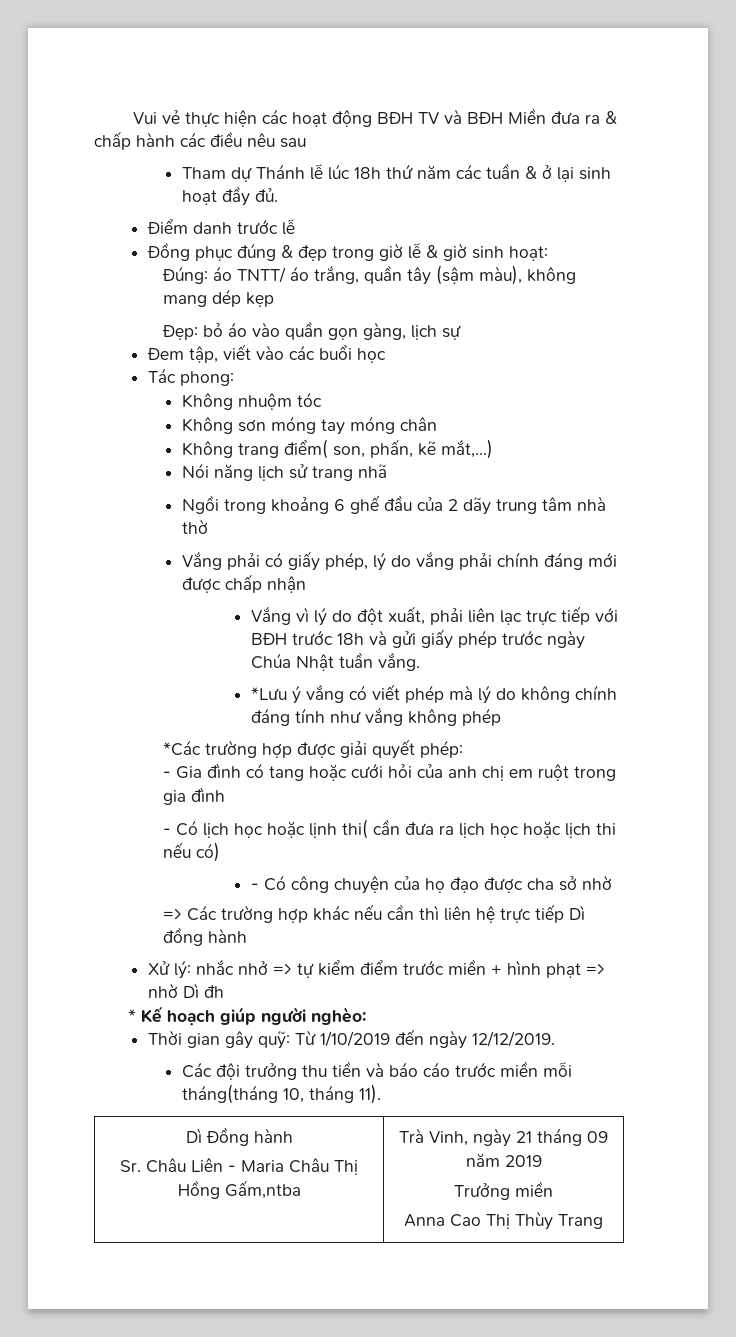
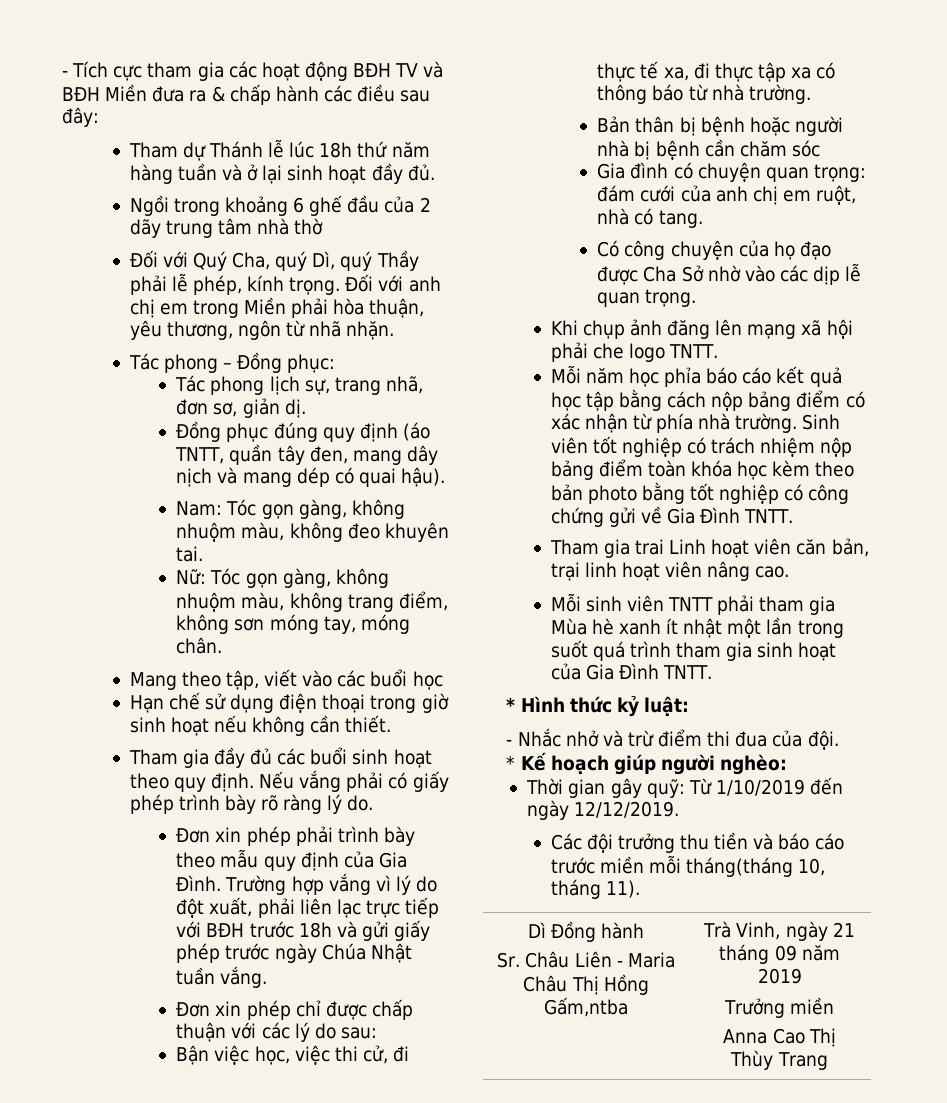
[132,110,257,127] Vui vẻ thực hiện -> [62,61,224,81] - Tích cực tham gia
[247,133,275,147] nêu -> (396, 93) none
(306, 143) none -> [62,107,99,127] đây:
[455,163,537,179] các tuần & -> [129,163,242,184] hàng tuần và
[146,219,295,235] [146,242,548,261] [161,265,576,285] [162,289,274,307] [161,321,461,340] [146,344,386,363] [147,368,234,386] [181,392,322,410] [181,416,437,435] [181,439,493,459] [181,463,387,481] // Điểm danh trước lễ // Đồng phục đúng & đẹp trong giờ lễ & giờ sinh hoạt: // Đúng: áo TNTT/ áo trắng, quần tây (sậm màu), không mang dép kẹp // Đẹp: bỏ áo vào quần gọn gàng, lịch sự // Đem tập, viết vào các buổi học // Tác phong: // Không nhuộm tóc // Không sơn móng tay móng chân // Không trang điểm( son, phấn, kẽ mắt,…) // Nói năng lịch sử trang nhã -> (435, 172) none
[181,551,617,571] [181,574,306,593] [250,606,291,625] Vắng phải có giấy phép, lý do vắng phải chính đáng mới được chấp nhận // Vắng -> [129,250,419,271] [129,273,441,295] [129,297,425,318] [129,320,395,340] [128,352,336,373] [175,375,423,395] [176,398,306,418] [176,421,431,442] [175,444,439,465] [176,467,446,487] [176,499,405,519] [176,522,449,542] [176,546,204,562] [176,568,389,588] [176,591,448,612] [176,614,410,634] [176,637,223,654] [129,669,443,690] [129,692,449,713] [129,715,392,736] [128,747,432,768] [129,770,449,792] [129,794,374,814] [176,826,416,846] [176,849,408,871] [176,873,371,895] Đối với Quý Cha, quý Dì, quý Thầy phải lễ phép, kính trọng. Đối với anh chị em trong Miền phải hòa thuận, yêu thương, ngôn từ nhã nhặn. // Tác phong – Đồng phục: // Tác phong lịch sự, trang nhã, đơn sơ, giản dị. // Đồng phục đúng quy định (áo TNTT, quần tây đen, mang dây nịch và mang dép có quai hậu). // Nam: Tóc gọn gàng, không nhuộm màu, không đeo khuyên tai. // Nữ: Tóc gọn gàng, không nhuộm màu, không trang điểm, không sơn móng tay, móng chân. // Mang theo tập, viết vào các buổi học // Hạn chế sử dụng điện thoại trong giờ sinh hoạt nếu không cần thiết. // Tham gia đầy đủ các buổi sinh hoạt theo quy định. Nếu vắng phải có giấy phép trình bày rõ ràng lý do. // Đơn xin phép phải trình bày theo mẫu quy định của Gia Đình. Trường hợp vắng
[250,684,617,704] [250,707,501,726] [162,739,463,759] [162,763,616,781] [162,787,225,805] [162,819,616,839] [162,842,220,862] [250,883,259,890] *Lưu ý vắng có viết phép mà lý do không chính đáng tính như vắng không phép // *Các trường hợp được giải quyết phép: // - Gia đình có tang hoặc cưới hỏi của anh chị em ruột trong gia đình // - Có lịch học hoặc lịnh thi( cần đưa ra lịch học hoặc lịch thi nếu có) // - -> [176,999,414,1020] [176,1022,378,1042] [176,1045,410,1065] [597,61,836,82] [597,84,811,104] [597,116,844,136] [597,139,821,160] [597,162,867,182] [597,185,857,205] [597,208,703,228] Đơn xin phép chỉ được chấp thuận với các lý do sau: // Bận việc học, việc thi cử, đi thực tế xa, đi thực tập xa có thông báo từ nhà trường. // Bản thân bị bệnh hoặc người nhà bị bệnh cần chăm sóc // Gia đình có chuyện quan trọng: đám cưới của anh chị em ruột, nhà có tang. //
[526,875,612,891] [162,904,585,923] [162,927,247,946] [147,959,605,979] [147,983,224,998] cha sở nhờ // => Các trường hợp khác nếu cần thì liên hệ trực tiếp Dì đồng hành // Xử lý: nhắc nhở => tự kiểm điểm trước miền + hình phạt => nhờ Dì đh -> [643,263,862,285] [597,289,697,307] [550,319,853,339] [550,342,719,362] [550,365,842,387] [550,389,865,411] [550,413,841,433] [550,436,853,457] [550,459,855,480] [550,482,850,504] [550,506,794,527] [549,538,869,558] [550,561,790,581] [550,593,836,615] [550,617,844,638] [550,640,837,661] [550,663,713,680] [506,695,689,717] [506,728,839,750] Cha Sở nhờ vào các dịp lễ quan trọng. // Khi chụp ảnh đăng lên mạng xã hội phải che logo TNTT. // Mỗi năm học phỉa báo cáo kết quả học tập bằng cách nộp bảng điểm có xác nhận từ phía nhà trường. Sinh viên tốt nghiệp có trách nhiệm nộp bảng điểm toàn khóa học kèm theo bản photo bằng tốt nghiệp có công chứng gửi về Gia Đình TNTT. // Tham gia trai Linh hoạt viên căn bản, trại linh hoạt viên nâng cao. // Mỗi sinh viên TNTT phải tham gia Mùa hè xanh ít nhật một lần trong suốt quá trình tham gia sinh hoạt của Gia Đình TNTT. // * Hình thức kỷ luật: // - Nhắc nhở và trừ điểm thi đua của đội.

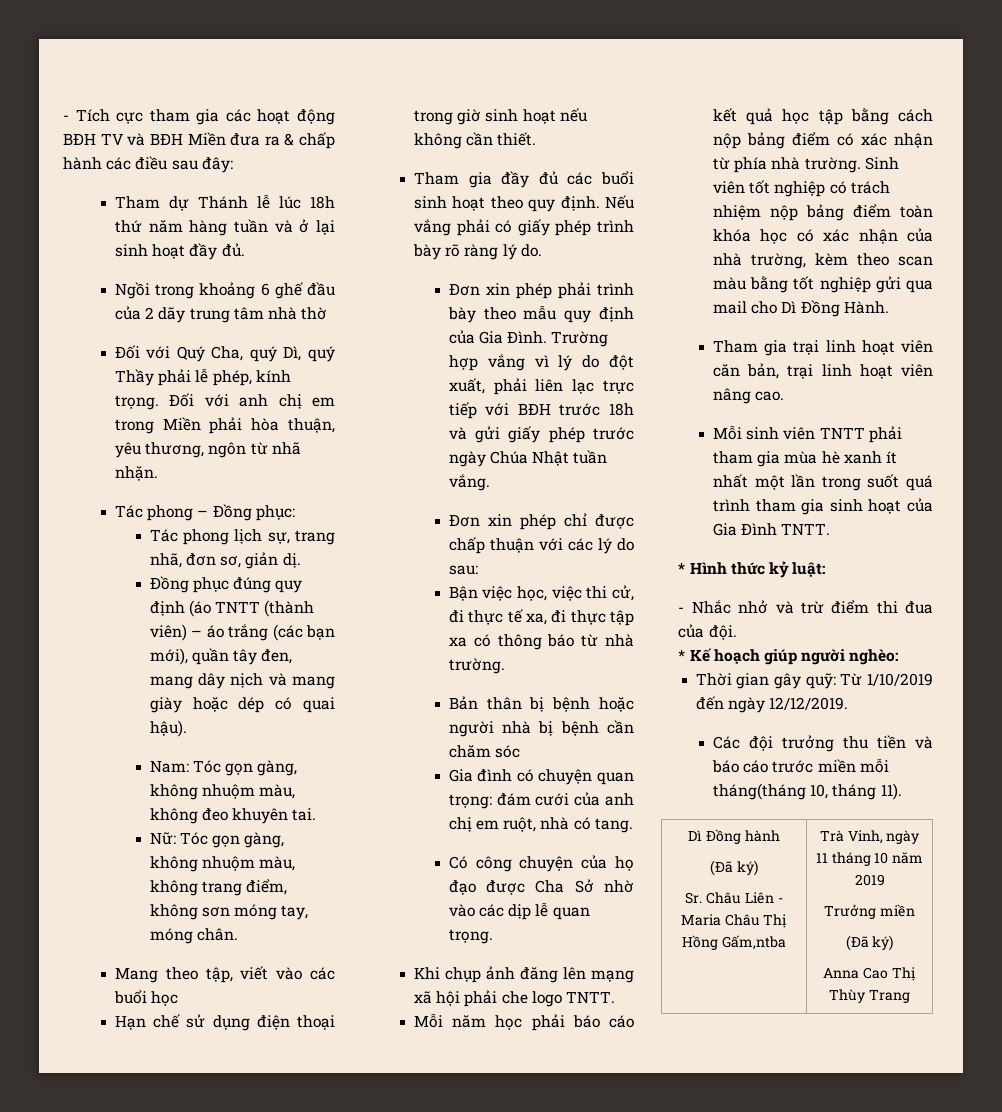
[175,447,225,464] TNTT, -> [215,600,315,617] [149,624,335,641] [149,648,188,665] TNTT (thành viên) – áo trắng (các bạn mới),
(292, 479) none -> [149,697,228,713] giày hoặc
[664,367,702,387] phỉa -> [531,1014,565,1031] phải
[772,460,855,477] [550,482,850,504] [550,506,794,527] [549,539,707,558] kèm theo bản photo bằng tốt nghiệp có công chứng gửi về Gia Đình TNTT. // Tham gia trai Linh -> [796,228,933,244] [712,253,933,269] [712,276,933,293] [712,300,889,317] [712,340,856,356] có xác nhận của nhà trường, kèm theo scan màu bằng tốt nghiệp gửi qua mail cho Dì Đồng Hành. // Tham gia trại linh
[550,618,587,635] Mùa -> [784,451,818,464] mùa
[683,618,723,638] nhật -> [712,474,748,488] nhất
(645, 930) none -> [710,860,758,876] // (Đã ký)
[832,922,855,937] [719,944,797,964] 21 tháng 09 -> [815,852,889,866] 11 tháng 10
(835, 1006) none -> [845,935,894,951] // (Đã ký)

